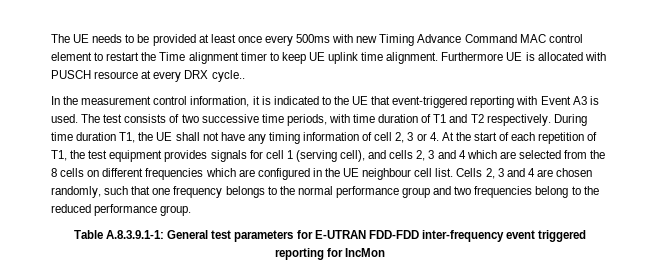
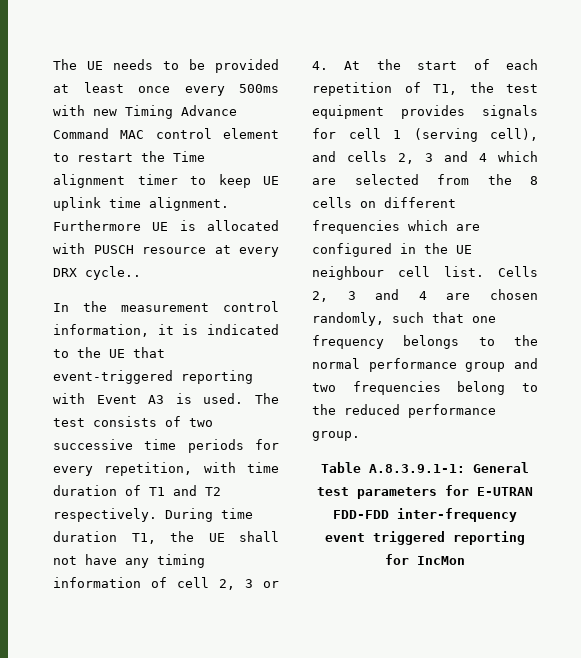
[286,114,327,126] periods, -> [187,439,279,453] [53,462,193,476] periods for every repetition,

